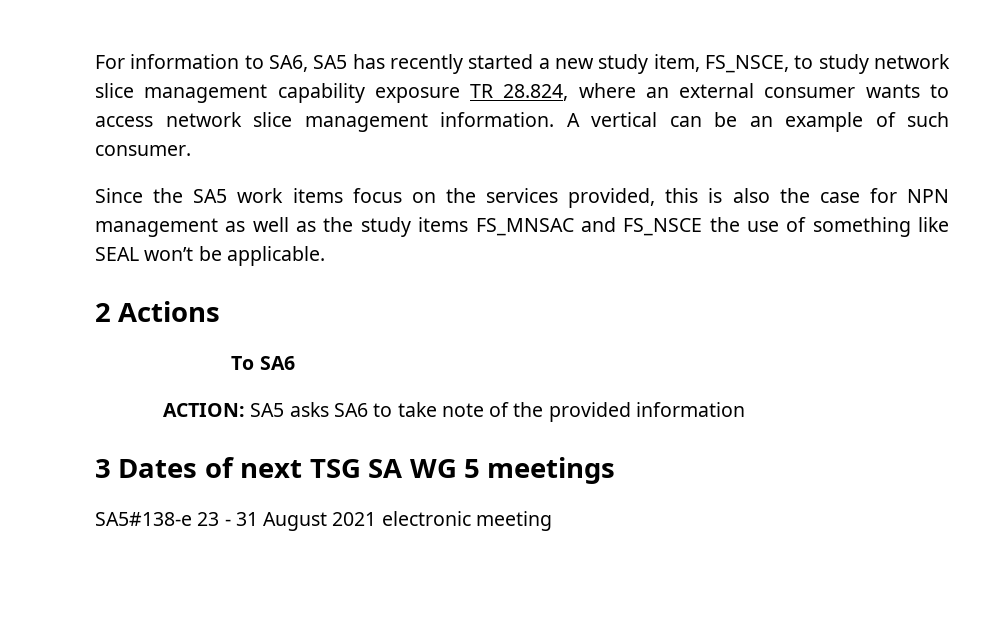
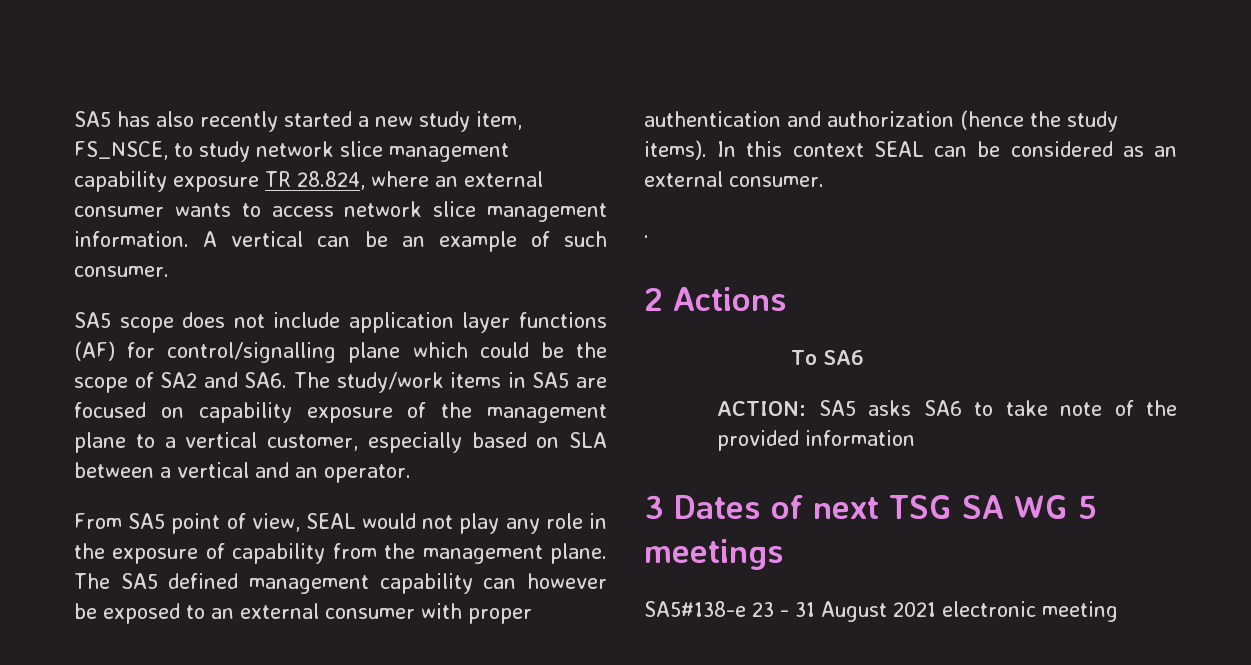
[95,54,308,72] For information to SA6, -> (74, 119) none
(385, 61) none -> [156,111,194,127] also
[95,188,949,208] [95,217,950,237] [95,246,325,266] Since the SA5 work items focus on the services provided, this is also the case for NPN management as well as the study items FS_MNSAC and FS_NSCE the use of something like SEAL won’t be applicable. -> [74,312,607,333] [74,341,608,363] [74,372,607,393] [74,402,607,423] [74,432,607,453] [74,462,411,483] [74,513,607,534] [74,543,607,564] [74,573,607,594] [74,603,532,624] [644,110,1118,132] [644,140,1177,160] [644,171,824,187] [644,235,649,238] SA5 scope does not include application layer functions (AF) for control/signalling plane which could be the scope of SA2 and SA6. The study/work items in SA5 are focused on capability exposure of the management plane to a vertical customer, especially based on SLA between a vertical and an operator. // From SA5 point of view, SEAL would not play any role in the exposure of capability from the management plane. The SA5 defined management capability can however be exposed to an external consumer with proper authentication and authorization (hence the study items). In this context SEAL can be considered as an external consumer. // .

